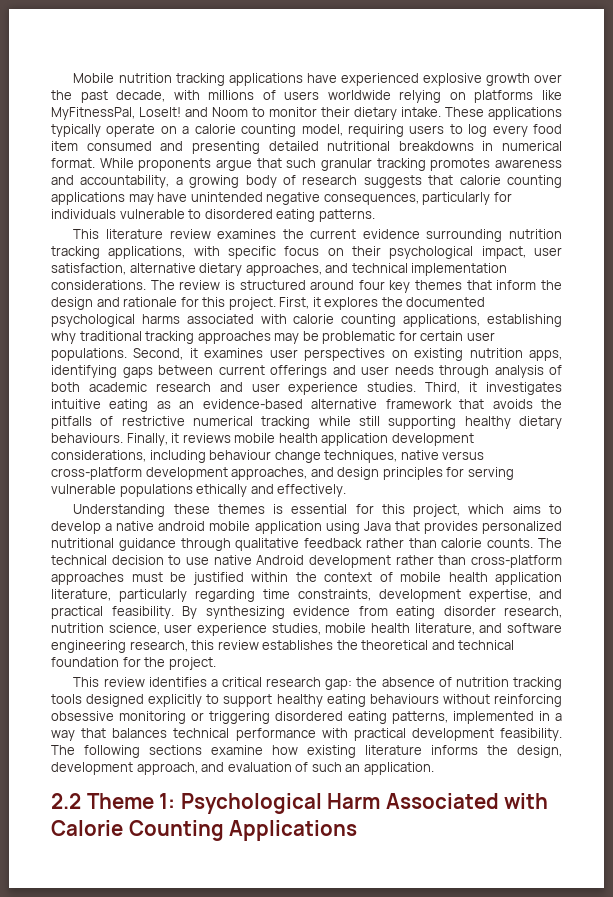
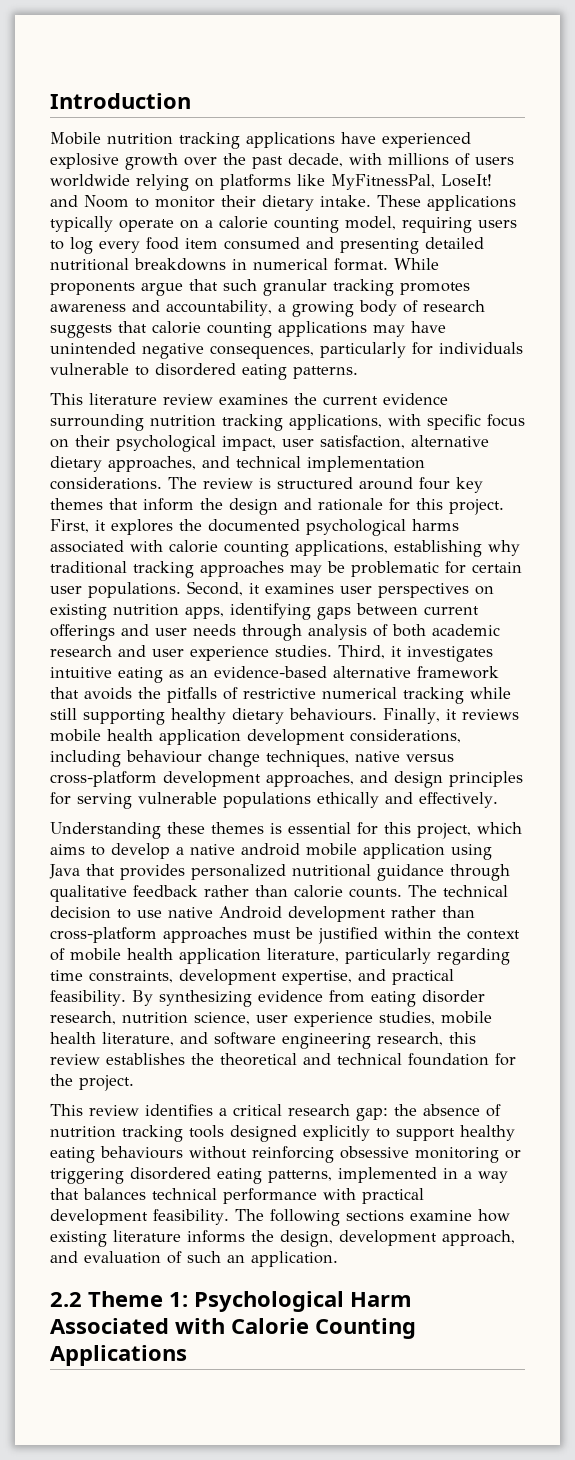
(73, 78) none -> [50,93,191,109] Introduction //

